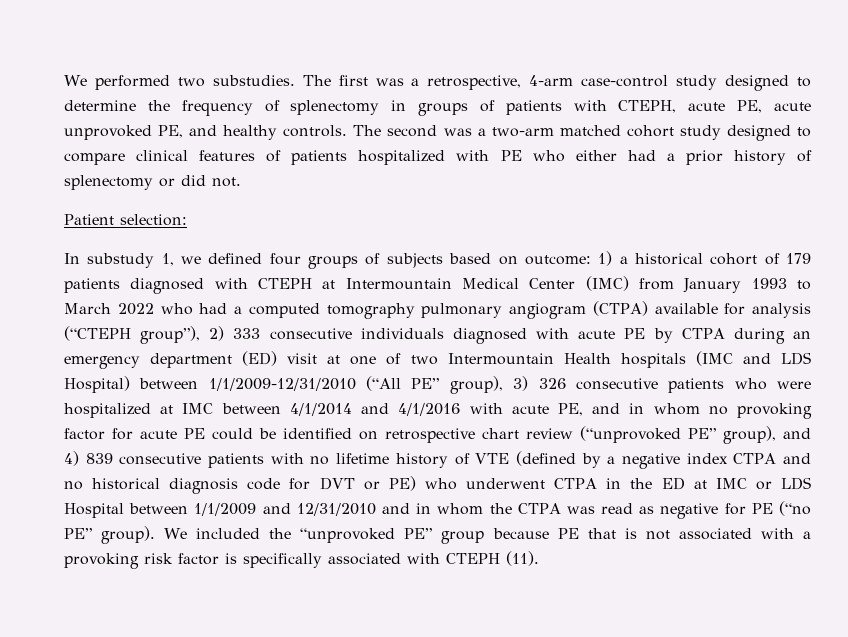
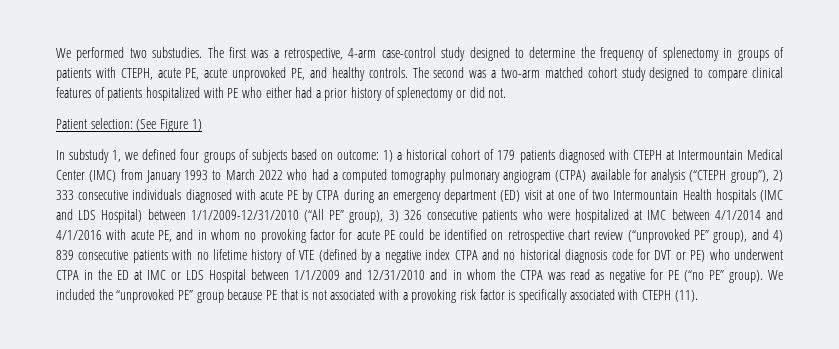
(187, 220) none -> [136,119,202,132] (See Figure 1)

